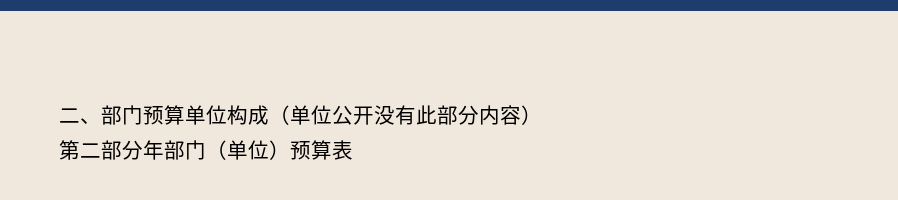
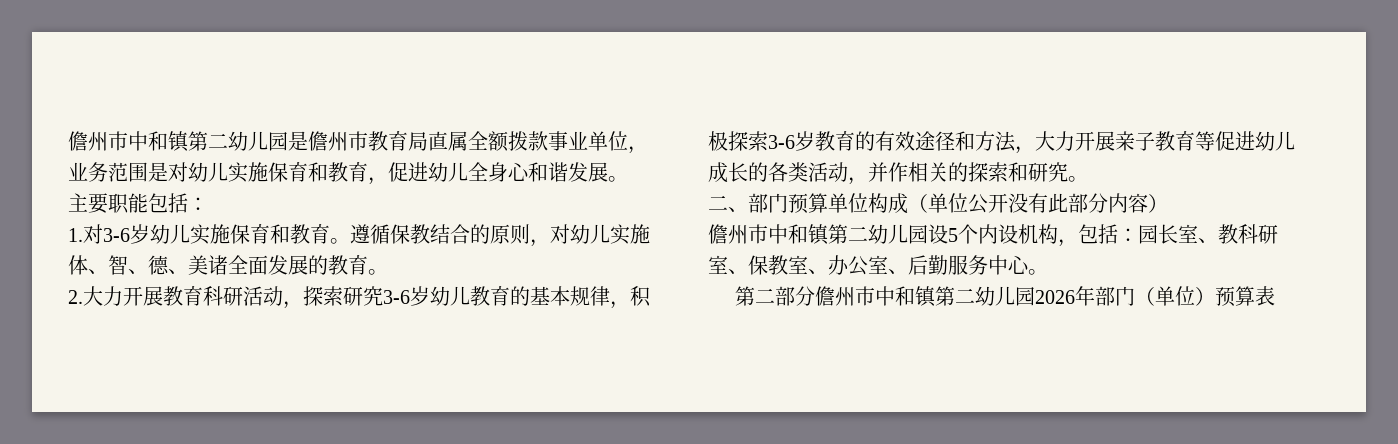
(59, 115) none -> [68,131,648,154] [68,162,628,185] [68,193,208,214] [68,224,650,247] [68,255,388,275] [68,286,651,309] [708,131,1295,154] [708,162,1088,185] 儋州市中和镇第二幼儿园是儋州市教育局直属全额拨款事业单位，业务范围是对幼儿实施保育和教育，促进幼儿全身心和谐发展。 // 主要职能包括： // 1.对3-6岁幼儿实施保育和教育。遵循保教结合的原则，对幼儿实施体、智、德、美诸全面发展的教育。 // 2.大力开展教育科研活动，探索研究3-6岁幼儿教育的基本规律，积极探索3-6岁教育的有效途径和方法，大力开展亲子教育等促进幼儿成长的各类活动，并作相关的探索和研究。 //
[59,140,143,160] 第二部分 -> [708,224,1278,247] [708,255,1048,276] [735,286,1075,307] 儋州市中和镇第二幼儿园设5个内设机构，包括：园长室、教科研室、保教室、办公室、后勤服务中心。 // 第二部分儋州市中和镇第二幼儿园2026

